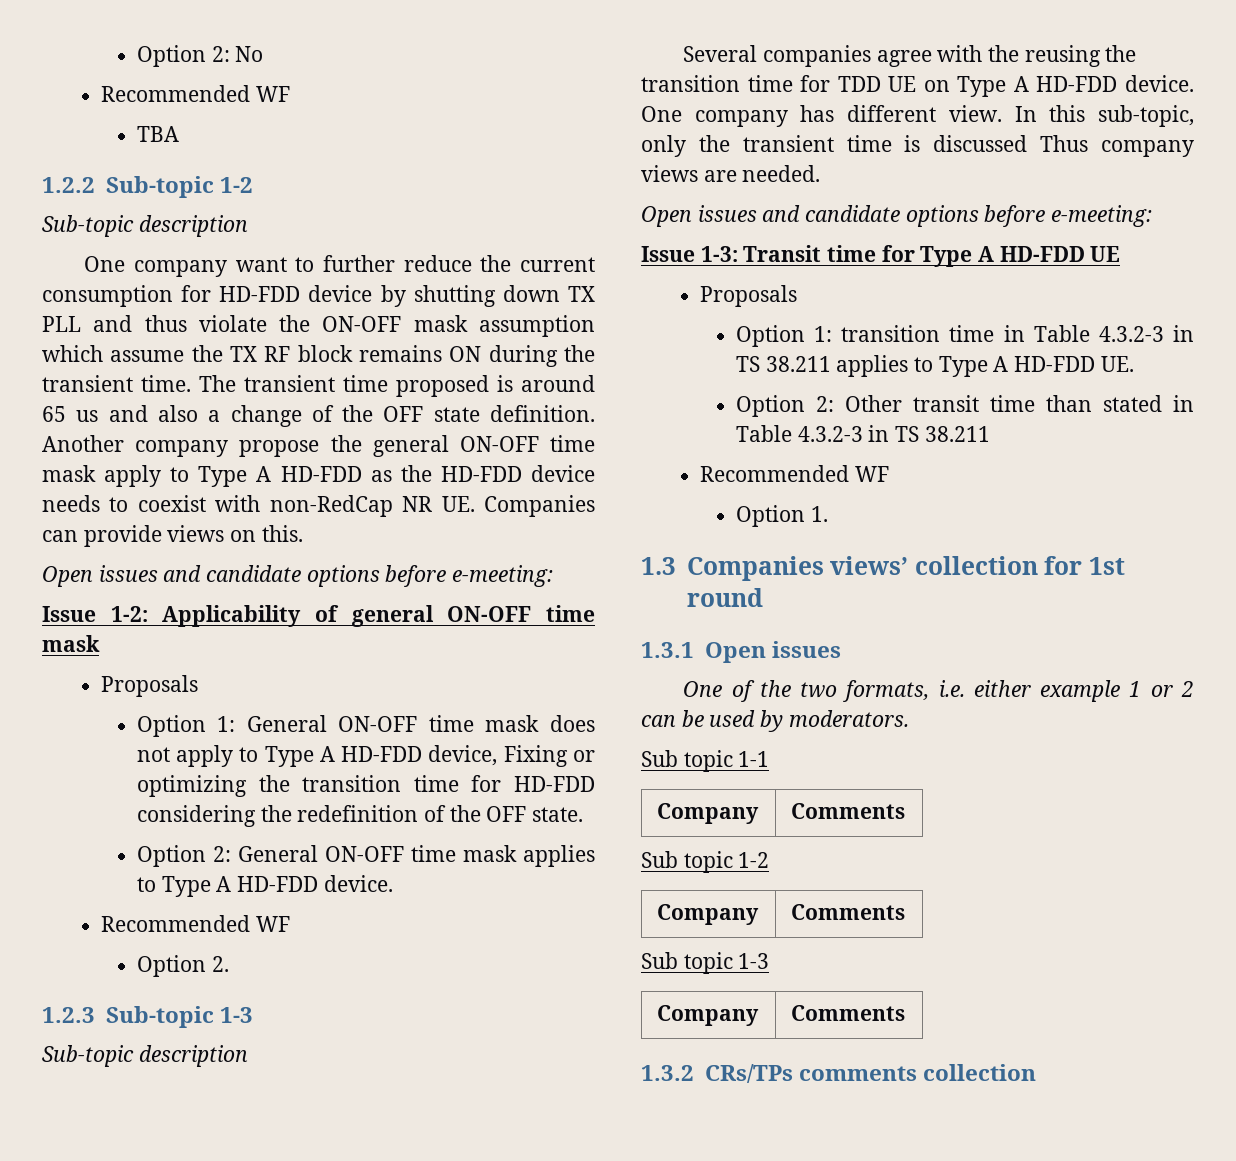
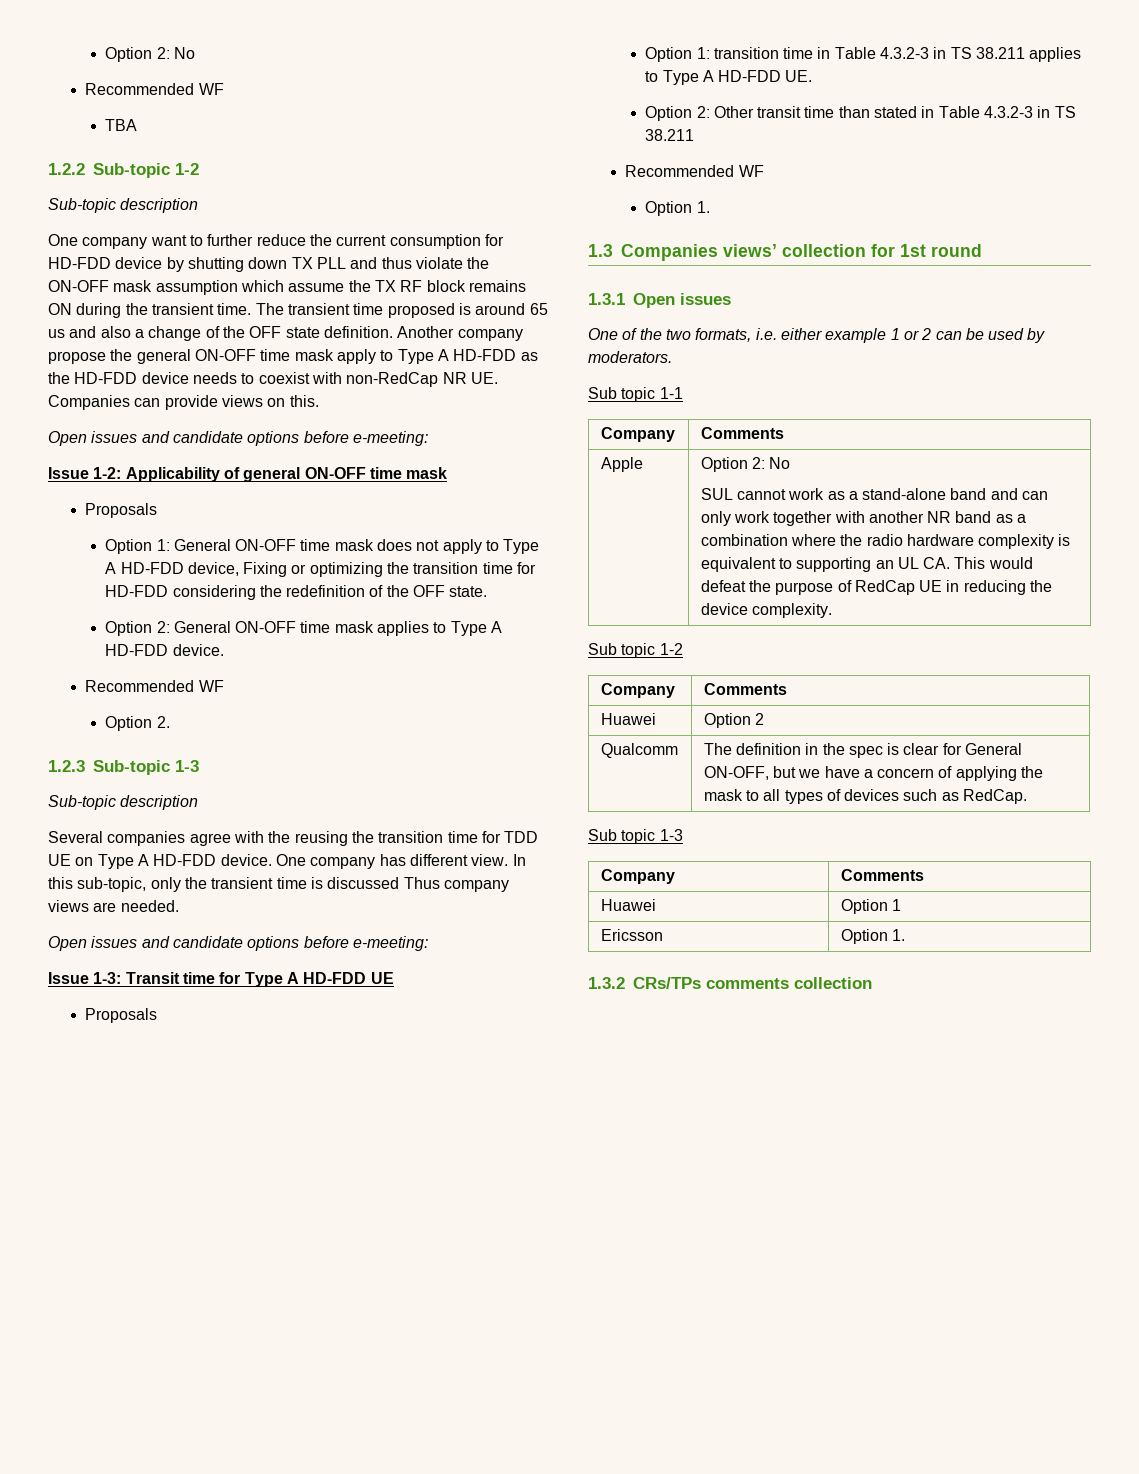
(906, 811) none -> [600,457,643,472] [700,457,791,472] [700,488,1049,500] [700,511,1027,526] [700,534,1071,549] [700,557,1033,572] [700,580,1053,595] [700,603,832,618] // Apple | Option 2: No // SUL cannot work as a stand-alone band and can only work together with another NR band as a combination where the radio hardware complexity is equivalent to supporting an UL CA. This would defeat the purpose of RedCap UE in reducing the device complexity.
(906, 912) none -> [600,713,656,725] [703,713,764,728] [600,743,678,758] [703,743,1023,758] [703,766,1044,781] [703,789,1028,804] // Huawei | Option 2 // Qualcomm | The definition in the spec is clear for General ON-OFF, but we have a concern of applying the mask to all types of devices such as RedCap.
(906, 1013) none -> [600,899,656,911] [840,899,901,914] [600,929,663,941] [840,929,905,944] // Huawei | Option 1 // Ericsson | Option 1.

